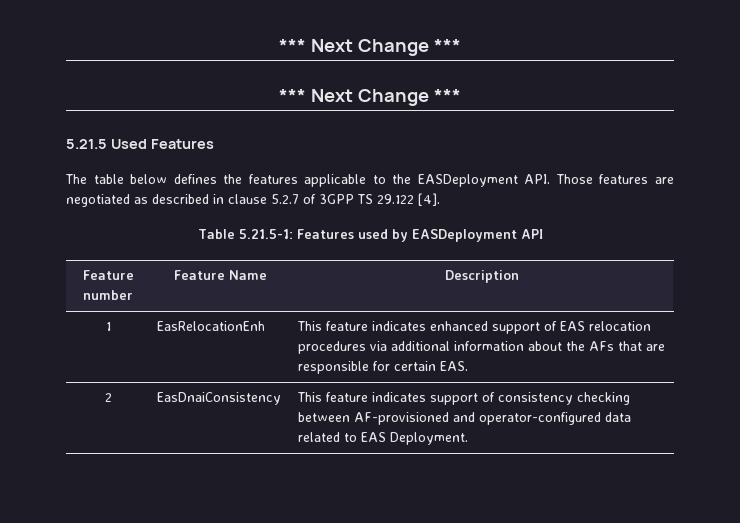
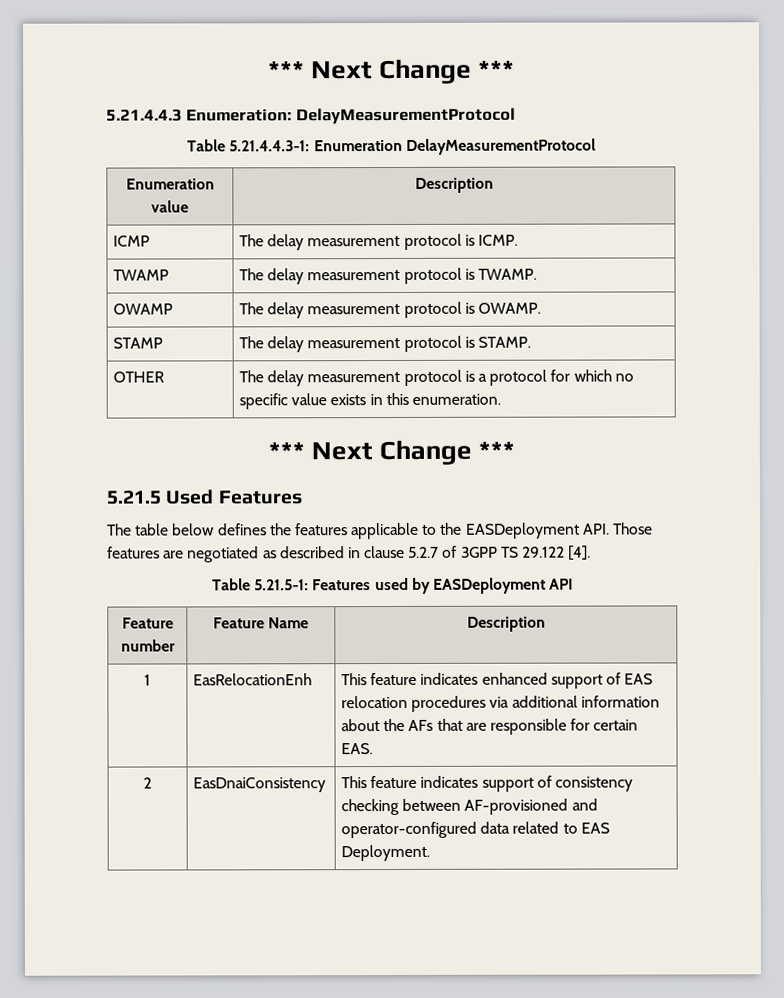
[279,39,461,56] *** Next Change *** -> [267,58,516,85] [106,107,516,125] [187,138,596,155] [125,178,215,190] [151,200,189,213] [414,177,494,193] [113,235,151,247] [239,233,519,251] [113,269,170,281] [239,267,538,285] [113,303,174,315] [239,301,542,319] [113,337,164,349] [239,335,532,353] [113,371,166,383] [239,369,634,387] [239,392,502,410] *** Next Change *** // 5.21.4.4.3 Enumeration: DelayMeasurementProtocol // Table 5.21.4.4.3-1: Enumeration DelayMeasurementProtocol // Enumeration value | Description // ICMP | The delay measurement protocol is ICMP. // TWAMP | The delay measurement protocol is TWAMP. // OWAMP | The delay measurement protocol is OWAMP. // STAMP | The delay measurement protocol is STAMP. // OTHER | The delay measurement protocol is a protocol for which no specific value exists in this enumeration.

